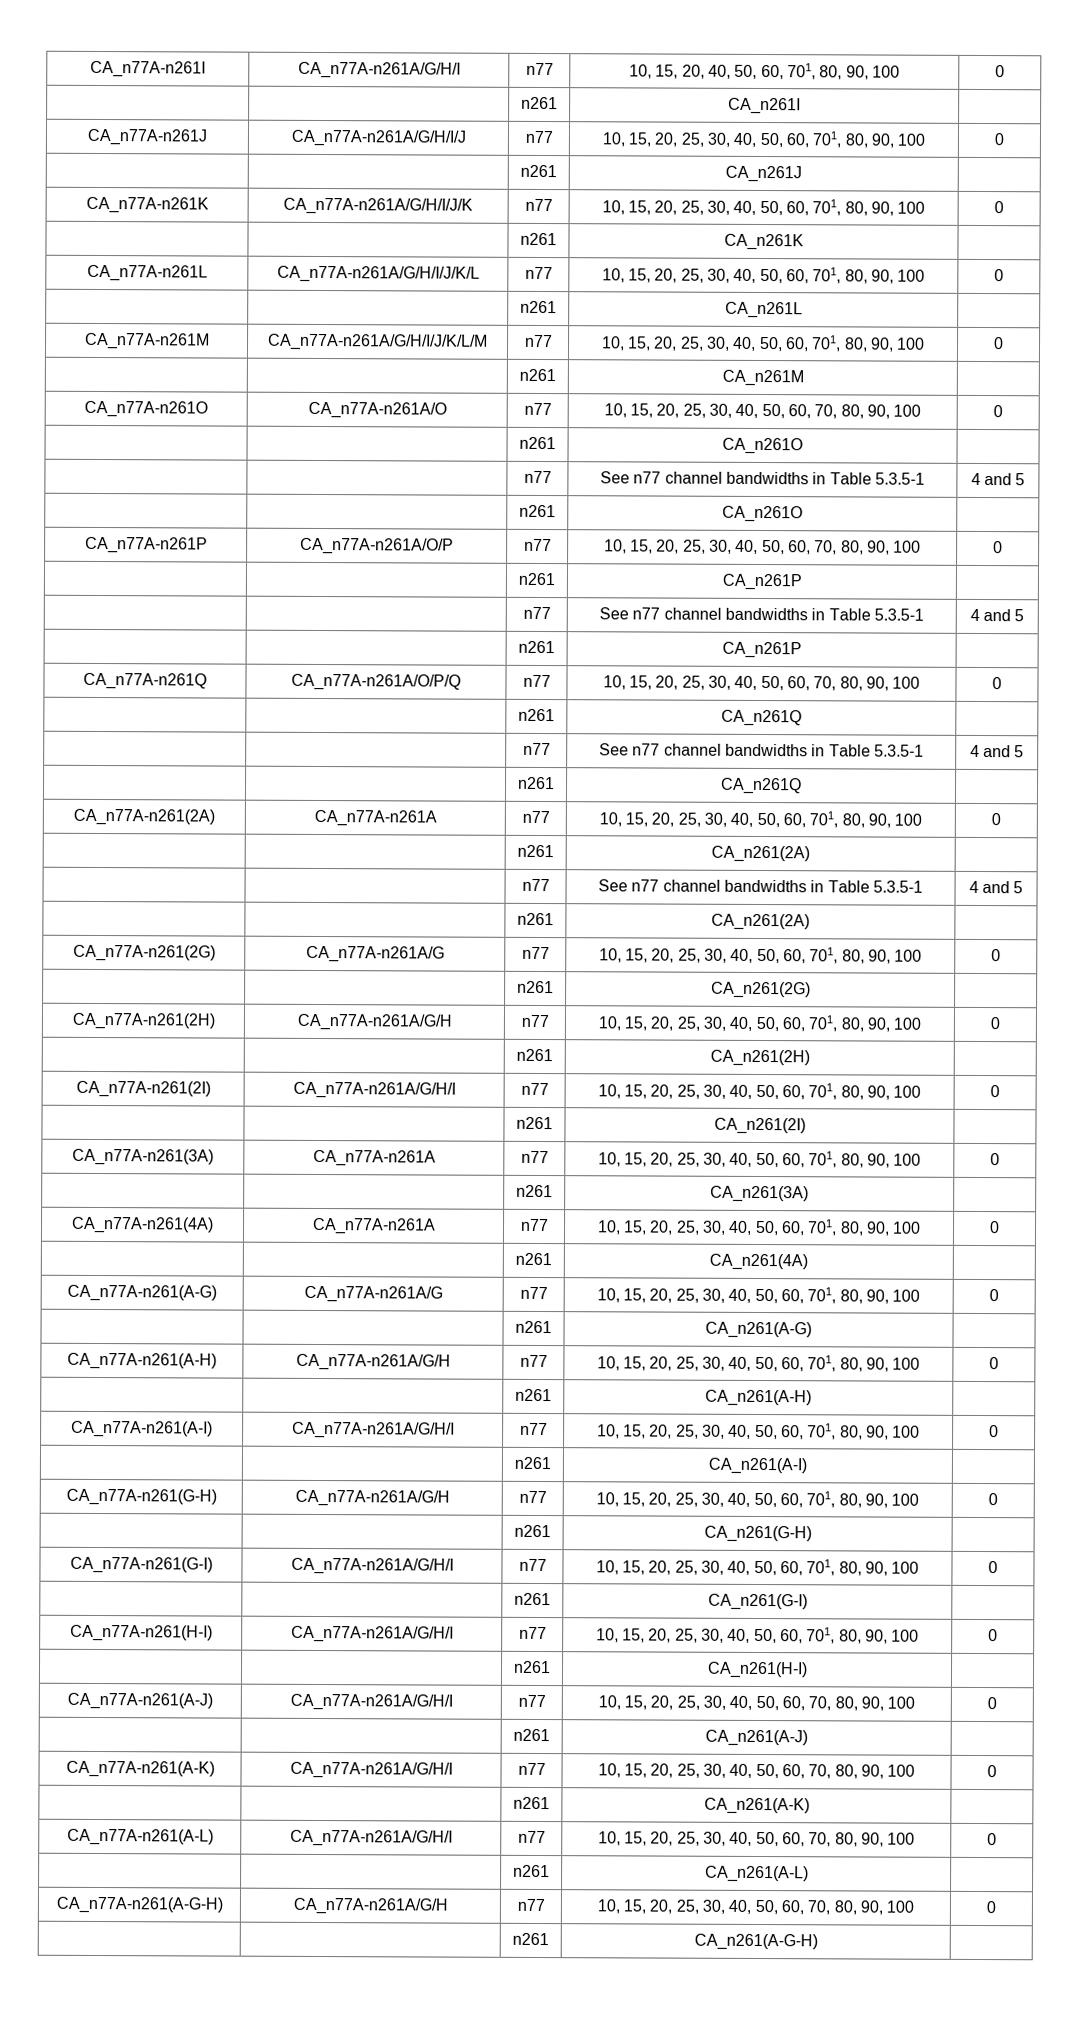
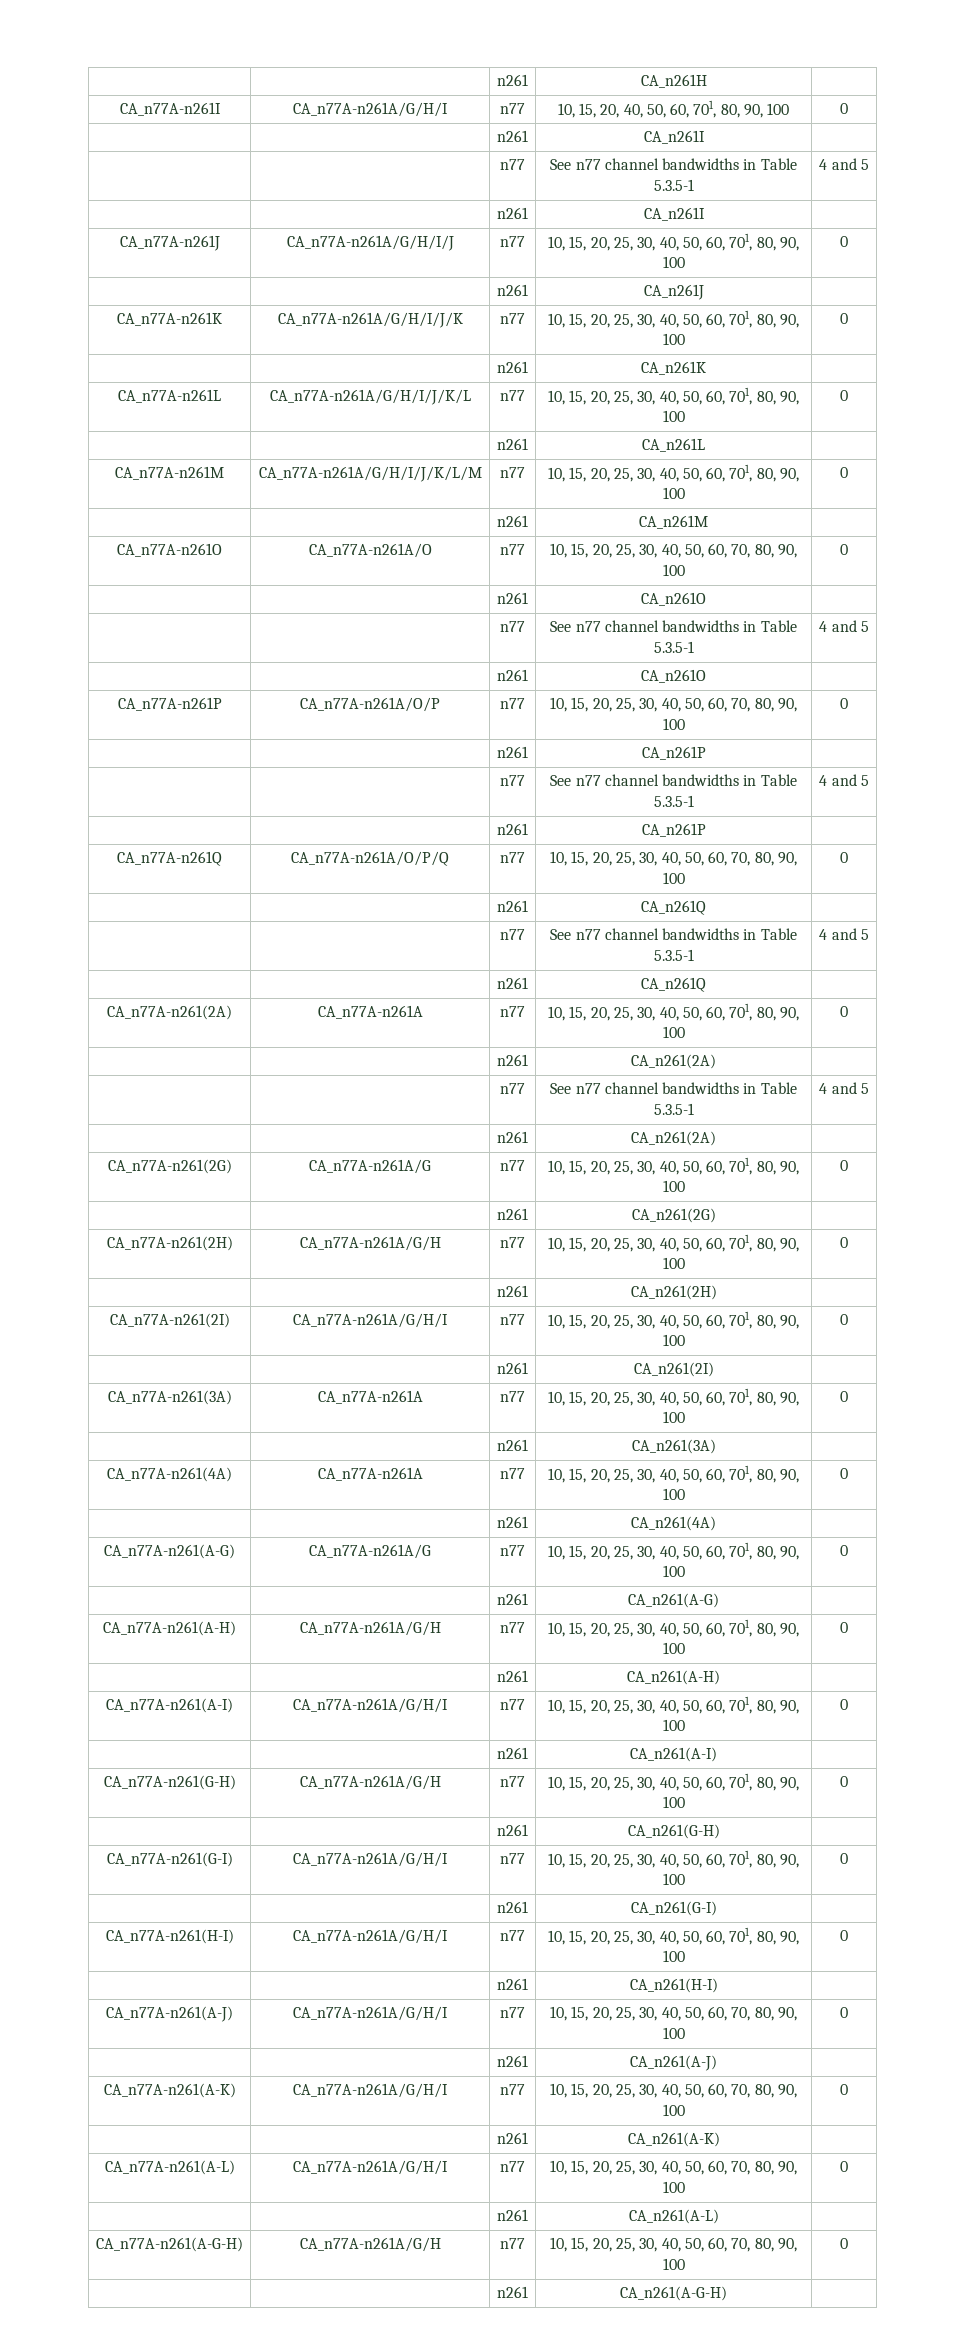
(90, 69) none -> [497,74,528,86] [640,74,707,88] | | n261 | CA_n261H | //
(801, 106) none -> [500,159,525,170] [550,158,797,170] [653,179,694,191] [819,158,869,170] [497,207,528,219] [643,207,705,221] // | | n77 | See n77 channel bandwidths in Table 5.3.5-1 | 4 and 5 // | | n261 | CA_n261I |

